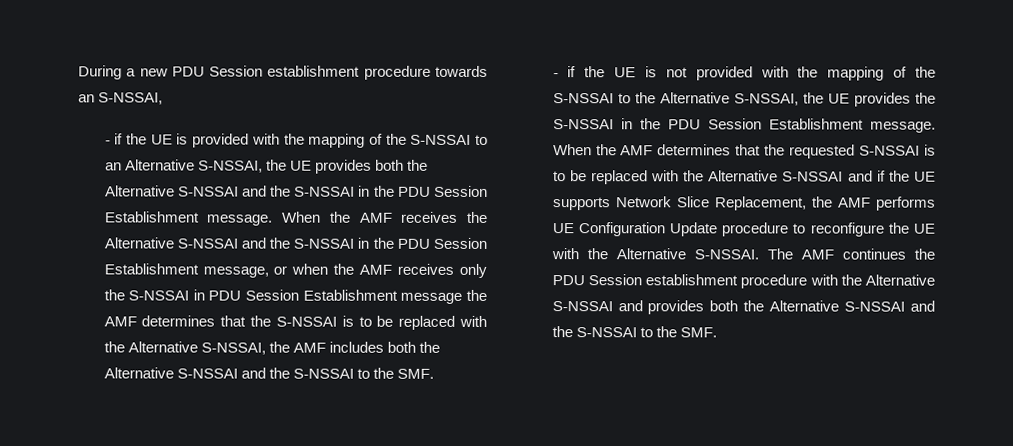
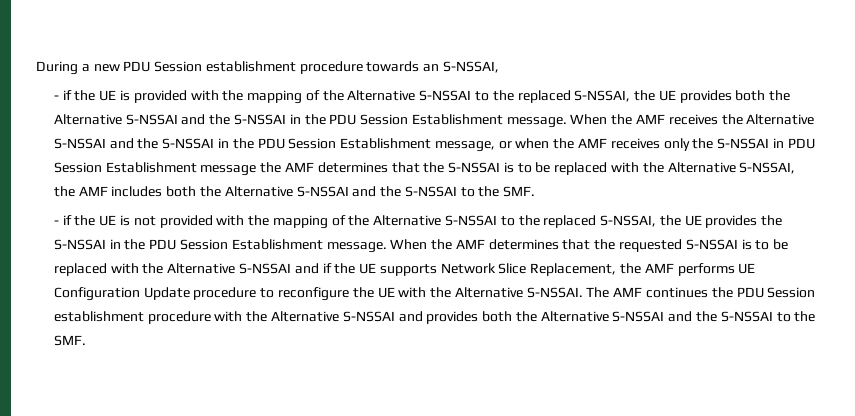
[410,134,488,145] [104,159,195,171] S-NSSAI to an Alternative -> [347,90,571,103] Alternative S-NSSAI to the replaced
[552,92,730,104] S-NSSAI to the Alternative -> [373,215,597,228] Alternative S-NSSAI to the replaced

